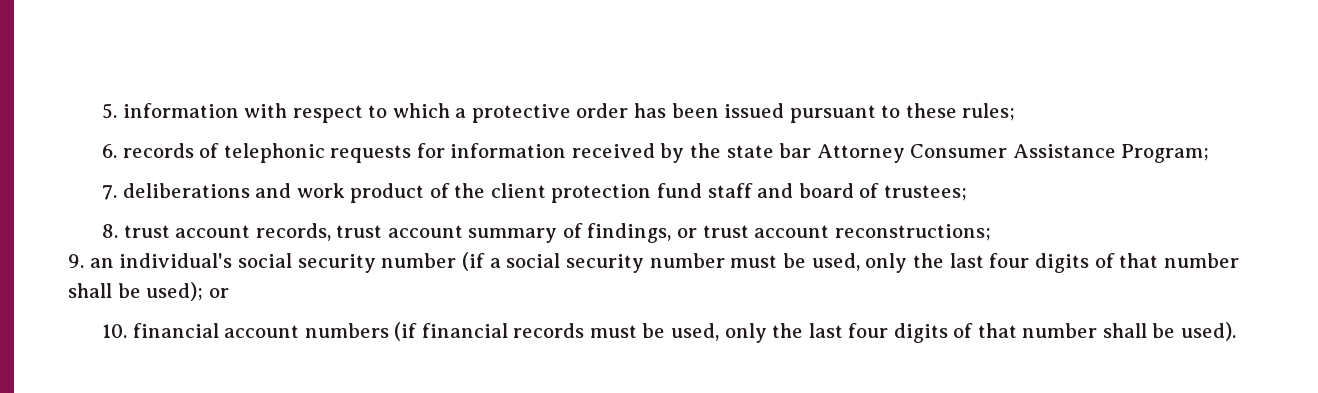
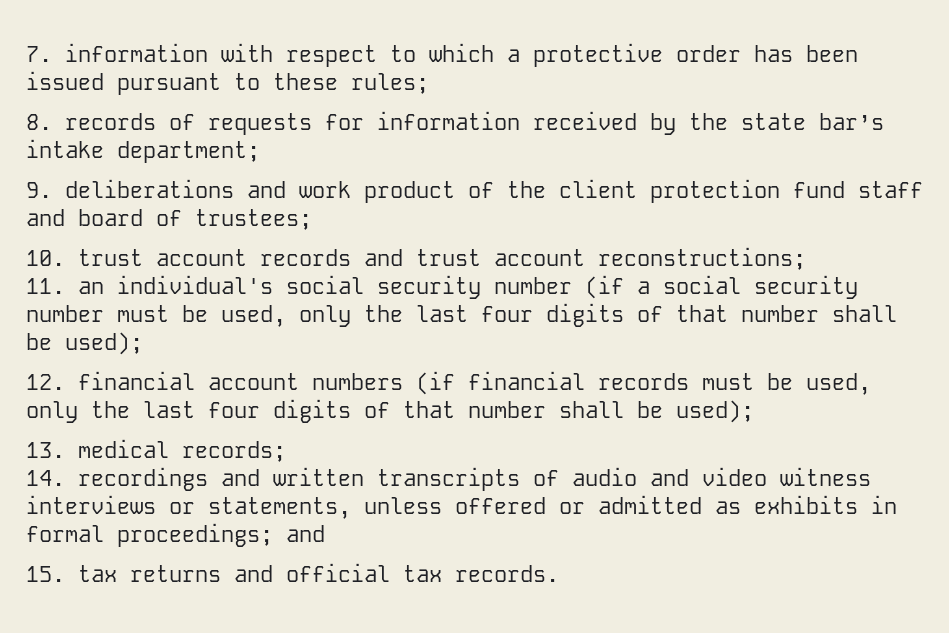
[102,103,118,119] 5. -> [26,46,52,62] 7.
[102,144,118,158] 6. -> [26,114,52,130] 8.
[223,143,325,163] telephonic -> (195, 122) none
[779,143,1210,163] [102,185,118,200] bar Attorney Consumer Assistance Program; // 7. -> [819,113,884,130] [26,139,260,163] [26,182,52,198] bar’s intake department; // 9.
[102,223,697,243] 8. trust account records, trust account summary of findings, or -> [26,249,403,266] 10. trust account records and
[68,254,84,268] 9. -> [26,278,65,294] 11.
[208,288,229,298] [102,324,128,338] or // 10. -> [26,374,65,390] // 12.
[1180,322,1236,341] used). -> [676,400,754,423] [26,439,286,462] [26,467,871,491] [26,495,897,519] [26,523,325,547] [26,563,559,582] used); // 13. medical records; // 14. recordings and written transcripts of audio and video witness interviews or statements, unless offered or admitted as exhibits in formal proceedings; and // 15. tax returns and official tax records.

